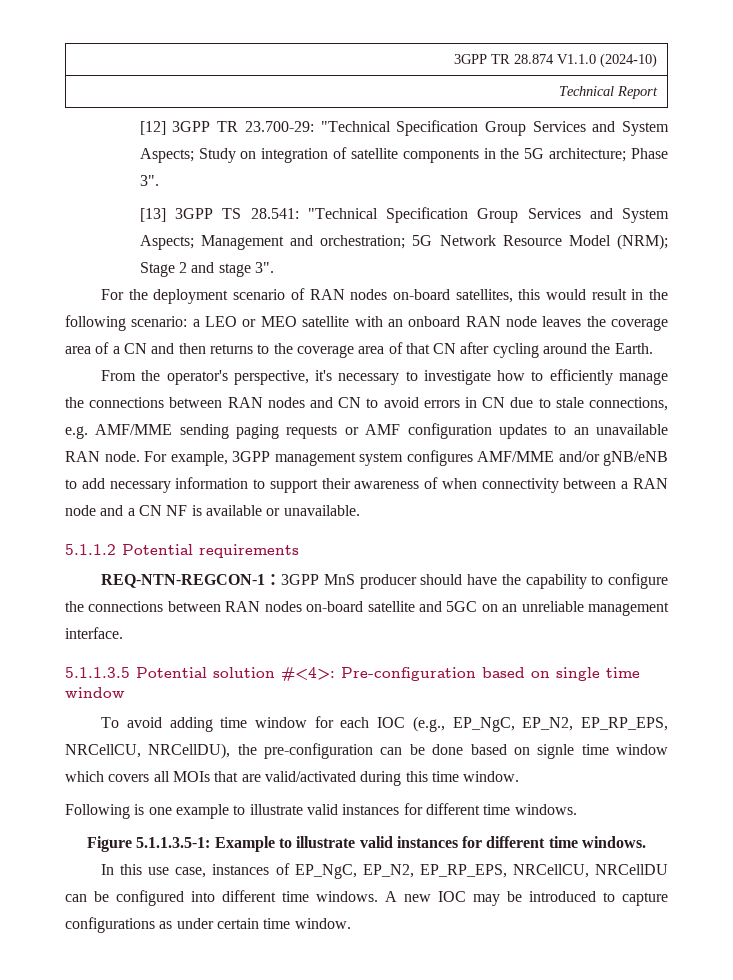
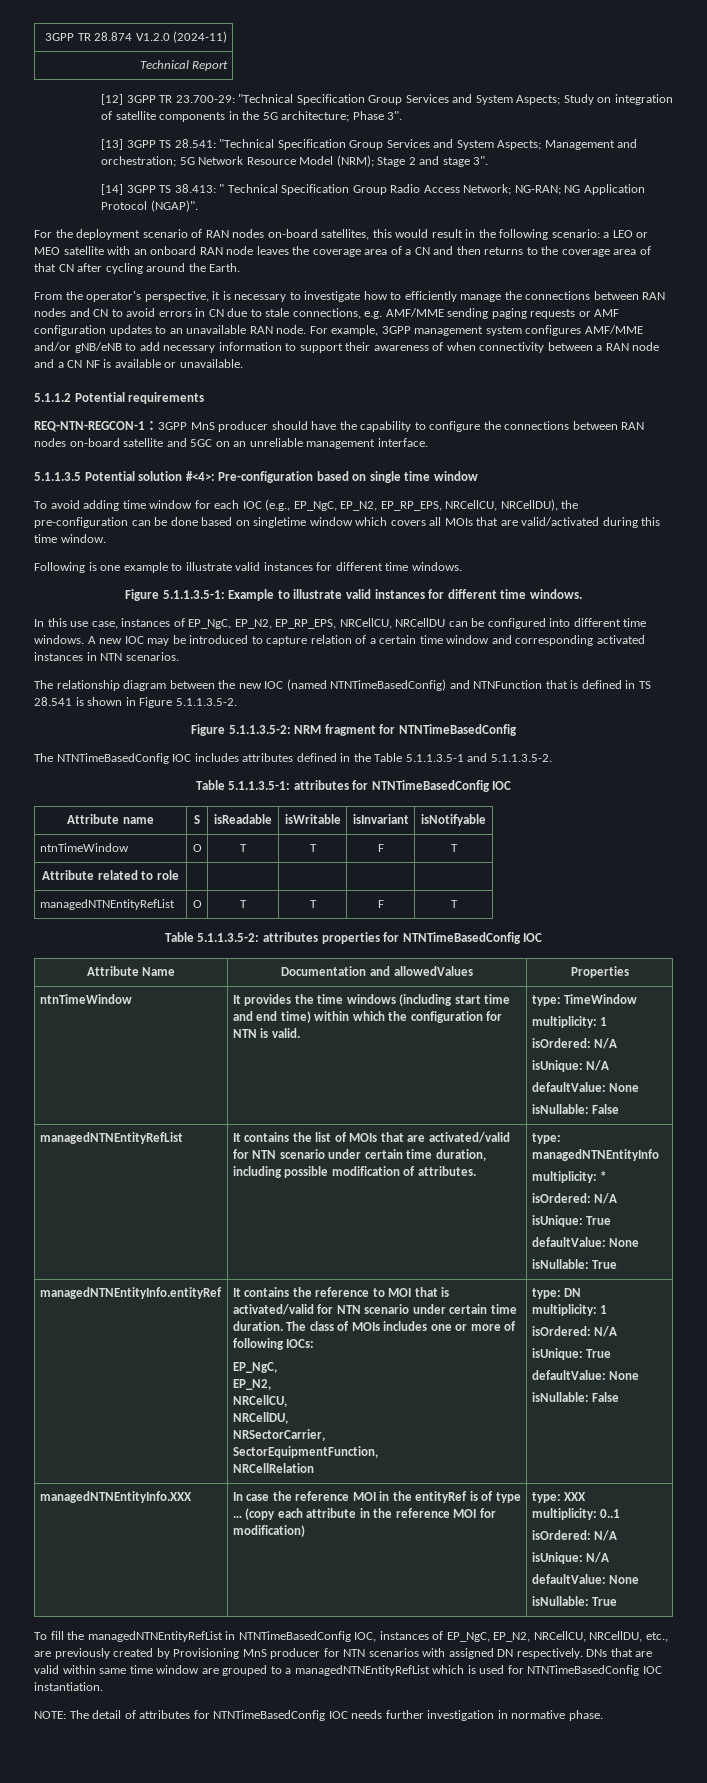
[556,53,657,68] V1.1.0 (2024-10) -> [135,31,228,43] V1.2.0 (2024-11)
(275, 267) none -> [101,184,645,195] [101,200,198,212] // [14] 3GPP TS 38.413: " Technical Specification Group Radio Access Network; NG-RAN; NG Application Protocol (NGAP)".
[315,370,333,381] it's -> [212,291,231,300] it is
[537,744,609,759] signle time -> [253,517,307,528] singletime
[65,917,351,933] configurations as under certain time window. -> [310,635,645,646] [34,652,179,661] [34,679,651,691] [34,697,237,708] [191,724,517,736] [34,753,552,764] [195,780,512,792] [67,814,154,824] [194,815,200,824] [214,814,272,824] [284,814,341,824] [352,814,409,824] [421,814,486,826] [39,843,129,852] [192,844,202,852] [240,844,247,852] [309,844,317,852] [377,844,384,852] [450,844,458,852] [42,870,179,880] [39,899,175,910] [192,900,202,908] [240,900,247,908] [309,900,317,908] [377,900,384,908] [450,900,458,908] [164,932,543,944] [86,966,176,976] [281,966,473,976] [570,966,629,978] [39,994,132,1004] [232,994,511,1006] [232,1011,503,1023] [232,1028,300,1038] [531,994,638,1006] [531,1016,608,1028] [531,1038,618,1049] [531,1060,610,1072] [531,1082,640,1092] [531,1104,620,1114] [39,1132,183,1144] [232,1132,510,1143] [232,1149,486,1161] [232,1166,476,1178] [531,1133,561,1144] [531,1149,659,1161] [531,1171,607,1183] [531,1193,618,1204] [531,1215,612,1227] [531,1237,640,1247] [531,1259,618,1269] [39,1287,222,1299] [232,1287,450,1297] [232,1304,517,1315] [232,1321,517,1331] [232,1338,315,1350] [232,1362,277,1373] [232,1379,271,1390] [232,1395,287,1407] [232,1412,288,1424] [232,1429,325,1441] [232,1446,378,1458] [232,1463,314,1473] [531,1288,582,1299] [531,1304,608,1316] [531,1326,618,1337] [531,1348,612,1360] [531,1370,640,1380] [531,1392,620,1402] [39,1491,192,1503] [232,1491,521,1503] [232,1508,496,1520] [232,1525,305,1537] [531,1492,587,1503] [531,1508,621,1520] [531,1530,618,1541] [531,1552,610,1564] [531,1574,640,1584] [531,1596,618,1606] [34,1631,668,1642] [34,1648,653,1659] [34,1665,662,1676] [34,1682,103,1691] [34,1710,603,1721] relation of a certain time window and corresponding activated instances in NTN scenarios. // The relationship diagram between the new IOC (named NTNTimeBasedConfig) and NTNFunction that is defined in TS 28.541 is shown in Figure 5.1.1.3.5-2. // Figure 5.1.1.3.5-2: NRM fragment for NTNTimeBasedConfig // The NTNTimeBasedConfig IOC includes attributes defined in the Table 5.1.1.3.5-1 and 5.1.1.3.5-2. // Table 5.1.1.3.5-1: attributes for NTNTimeBasedConfig IOC // Attribute name | S | isReadable | isWritable | isInvariant | isNotifyable // ntnTimeWindow | O | T | T | F | T // Attribute related to role | | | | | // managedNTNEntityRefList | O | T | T | F | T // Table 5.1.1.3.5-2: attributes properties for NTNTimeBasedConfig IOC // Attribute Name | Documentation and allowedValues | Properties // ntnTimeWindow | It provides the time windows (including start time and end time) within which the configuration for NTN is valid. | type: TimeWindow // multiplicity: 1 // isOrdered: N/A // isUnique: N/A // defaultValue: None // isNullable: False // managedNTNEntityRefList | It contains the list of MOIs that are activated/valid for NTN scenario under certain time duration, including possible modification of attributes. | type: managedNTNEntityInfo // multiplicity: * // isOrdered: N/A // isUnique: True // defaultValue: None // isNullable: True // managedNTNEntityInfo.entityRef | It contains the reference to MOI that is activated/valid for NTN scenario under certain time duration. The class of MOIs includes one or more of following IOCs: // EP_NgC, // EP_N2, // NRCellCU, // NRCellDU, // NRSectorCarrier, // SectorEquipmentFunction, // NRCellRelation | type: DN // multiplicity: 1 // isOrdered: N/A // isUnique: True // defaultValue: None // isNullable: False // managedNTNEntityInfo.XXX | In case the reference MOI in the entityRef is of type … (copy each attribute in the reference MOI for modification) | type: XXX // multiplicity: 0..1 // isOrdered: N/A // isUnique: N/A // defaultValue: None // isNullable: True // To fill the managedNTNEntityRefList in NTNTimeBasedConfig IOC, instances of EP_NgC, EP_N2, NRCellCU, NRCellDU, etc., are previously created by Provisioning MnS producer for NTN scenarios with assigned DN respectively. DNs that are valid within same time window are grouped to a managedNTNEntityRefList which is used for NTNTimeBasedConfig IOC instantiation. // NOTE: The detail of attributes for NTNTimeBasedConfig IOC needs further investigation in normative phase.

